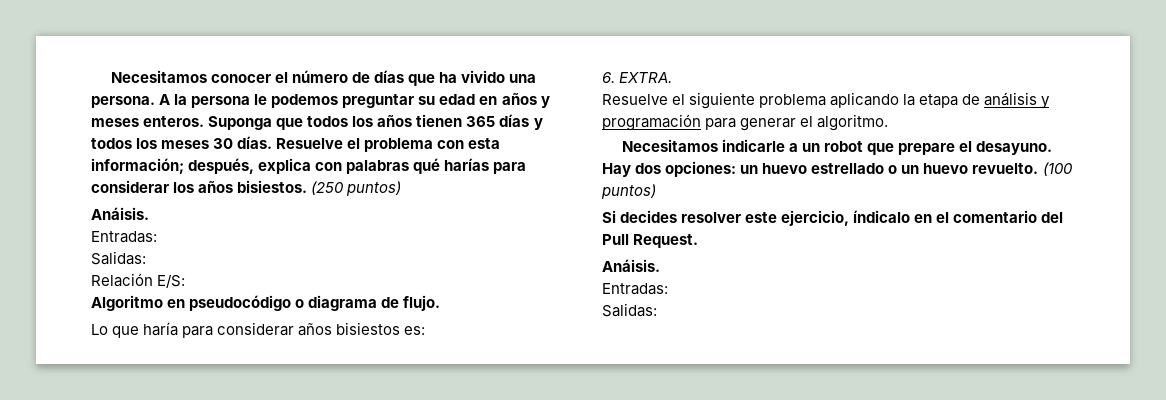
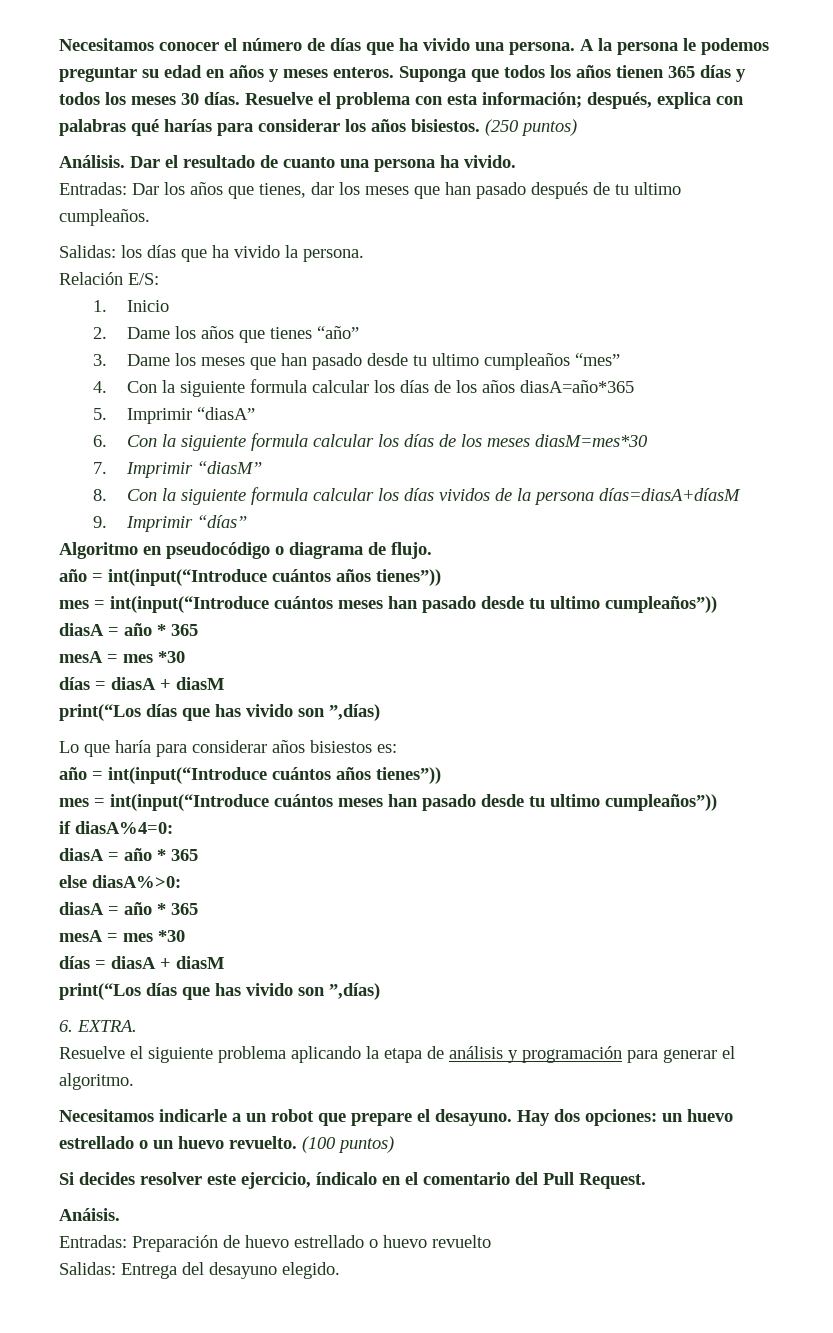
[91,207,149,220] [91,231,157,243] [91,251,146,265] [91,273,186,288] Anáisis. // Entradas: // Salidas: // Relación E/S: -> [59,155,516,172] [59,182,681,199] [59,209,150,226] [59,245,364,262] [59,272,159,285] [92,300,169,312] [92,326,359,343] [92,353,620,370] [92,379,634,397] [92,407,255,424] [92,433,648,451] [92,461,262,478] [92,487,741,505] [92,515,247,532] Análisis. Dar el resultado de cuanto una persona ha vivido. // Entradas: Dar los años que tienes, dar los meses que han pasado después de tu ultimo cumpleaños. // Salidas: los días que ha vivido la persona. // Relación E/S: // 1. Inicio // 2. Dame los años que tienes “año” // 3. Dame los meses que han pasado desde tu ultimo cumpleaños “mes” // 4. Con la siguiente formula calcular los días de los años diasA=año*365 // 5. Imprimir “diasA” // 6. Con la siguiente formula calcular los días de los meses diasM=mes*30 // 7. Imprimir “diasM” // 8. Con la siguiente formula calcular los días vividos de la persona días=diasA+díasM // 9. Imprimir “días”
(441, 303) none -> [59,569,441,586] [59,596,717,613] [59,623,198,636] [59,651,185,663] [59,677,224,690] [59,704,380,721] // año = int(input(“Introduce cuántos años tienes”)) // mes = int(input(“Introduce cuántos meses han pasado desde tu ultimo cumpleaños”)) // diasA = año * 365 // mesA = mes *30 // días = diasA + diasM // print(“Los días que has vivido son ”,días)
(426, 330) none -> [59,767,441,784] [59,794,717,811] [59,821,173,834] [59,848,198,861] [59,875,181,888] [59,902,198,915] [59,930,185,942] [59,956,224,969] [59,983,380,1000] // año = int(input(“Introduce cuántos años tienes”)) // mes = int(input(“Introduce cuántos meses han pasado desde tu ultimo cumpleaños”)) // if diasA%4=0: // diasA = año * 365 // else diasA%>0: // diasA = año * 365 // mesA = mes *30 // días = diasA + diasM // print(“Los días que has vivido son ”,días)
[602,303,657,317] // Salidas: -> [132,1235,491,1252] [59,1262,340,1279] Preparación de huevo estrellado o huevo revuelto // Salidas: Entrega del desayuno elegido.

